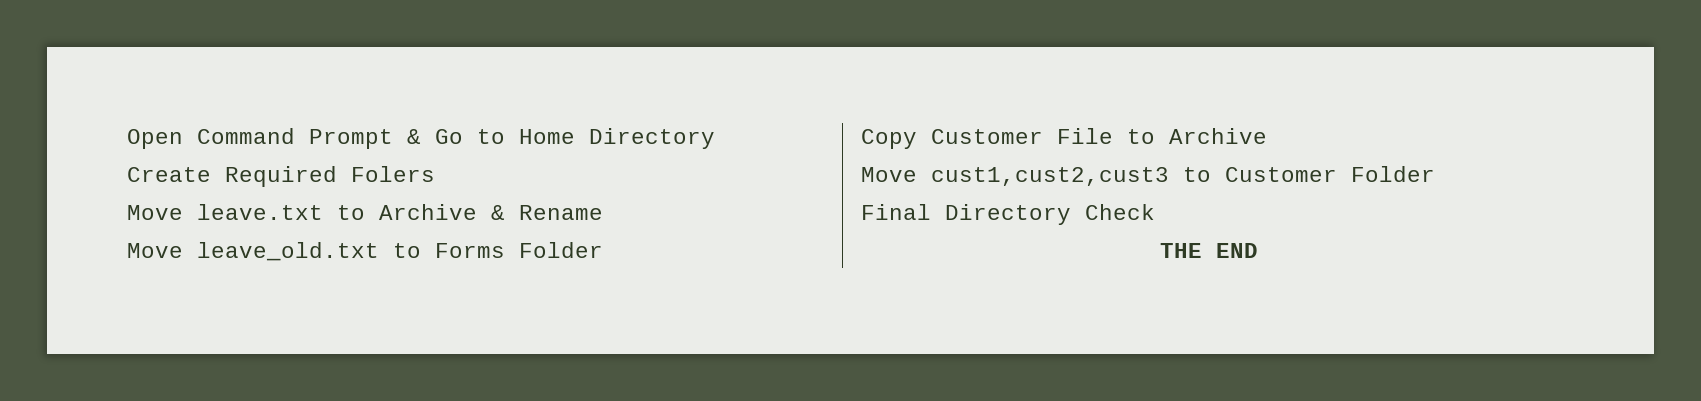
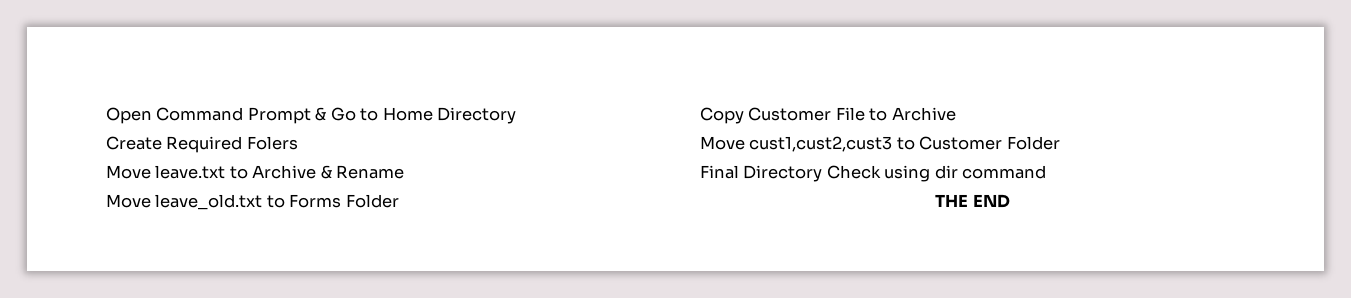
(1155, 212) none -> [884,165,1047,182] using dir command

